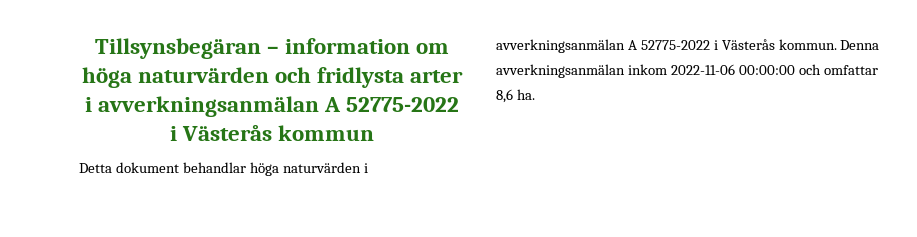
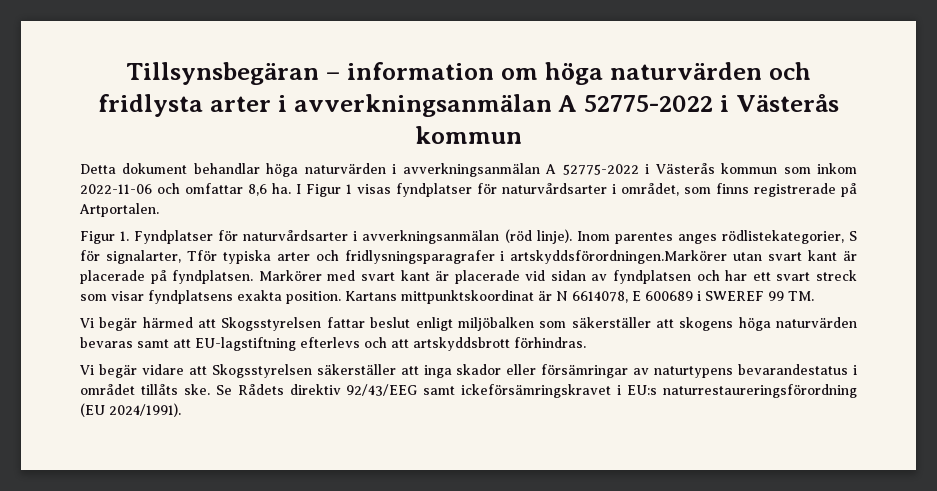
[778,39,880,50] [496,64,625,78] kommun. Denna avverkningsanmälan -> [721,163,811,174] kommun som
[738,65,795,75] 00:00:00 -> (152, 189) none
(535, 94) none -> [296,183,857,197] [79,203,159,217] [80,229,858,244] [80,250,857,264] [80,270,857,284] [80,290,814,304] [80,317,857,331] [80,337,586,351] [80,364,858,378] [80,384,857,398] [80,403,181,417] I Figur 1 visas fyndplatser för naturvårdsarter i området, som finns registrerade på Artportalen. // Figur 1. Fyndplatser för naturvårdsarter i avverkningsanmälan (röd linje). Inom parentes anges rödlistekategorier, S för signalarter, Tför typiska arter och fridlysningsparagrafer i artskyddsförordningen.Markörer utan svart kant är placerade på fyndplatsen. Markörer med svart kant är placerade vid sidan av fyndplatsen och har ett svart streck som visar fyndplatsens exakta position. Kartans mittpunktskoordinat är N 6614078, E 600689 i SWEREF 99 TM. // Vi begär härmed att Skogsstyrelsen fattar beslut enligt miljöbalken som säkerställer att skogens höga naturvärden bevaras samt att EU-lagstiftning efterlevs och att artskyddsbrott förhindras. // Vi begär vidare att Skogsstyrelsen säkerställer att inga skador eller försämringar av naturtypens bevarandestatus i området tillåts ske. Se Rådets direktiv 92/43/EEG samt ickeförsämringskravet i EU:s naturrestaureringsförordning (EU 2024/1991).

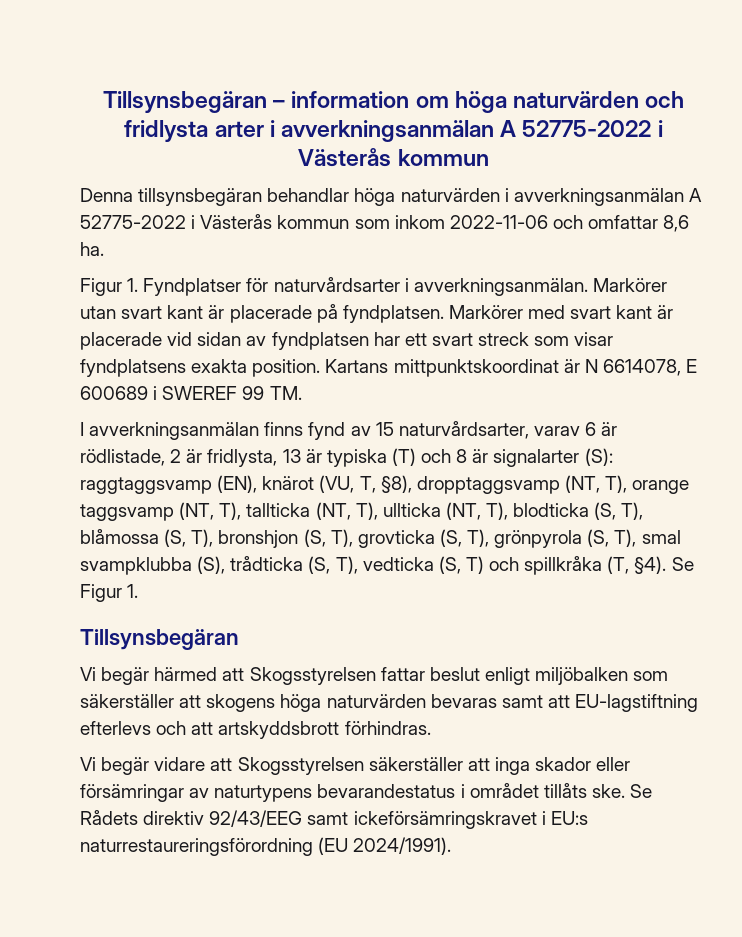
[80,163,188,174] Detta dokument -> [80,188,263,206] Denna tillsynsbegäran
[296,183,857,197] [79,203,159,217] I Figur 1 visas fyndplatser för naturvårdsarter i området, som finns registrerade på Artportalen. -> (104, 249) none
[362,229,858,244] [80,250,728,264] avverkningsanmälan (röd linje). Inom parentes anges rödlistekategorier, S för signalarter, Tför typiska arter och fridlysningsparagrafer i artskyddsförordningen.Markörer -> [413,278,667,296] avverkningsanmälan. Markörer
[696,270,720,281] och -> (369, 341) none
(814, 296) none -> [80,421,618,440] [80,448,613,467] [80,475,690,494] [80,502,644,521] [80,529,681,548] [80,556,694,575] [80,584,139,602] [80,629,239,650] // I avverkningsanmälan finns fynd av 15 naturvårdsarter, varav 6 är rödlistade, 2 är fridlysta, 13 är typiska (T) och 8 är signalarter (S): raggtaggsvamp (EN), knärot (VU, T, §8), dropptaggsvamp (NT, T), orange taggsvamp (NT, T), tallticka (NT, T), ullticka (NT, T), blodticka (S, T), blåmossa (S, T), bronshjon (S, T), grovticka (S, T), grönpyrola (S, T), smal svampklubba (S), trådticka (S, T), vedticka (S, T) och spillkråka (T, §4). Se Figur 1. // Tillsynsbegäran

